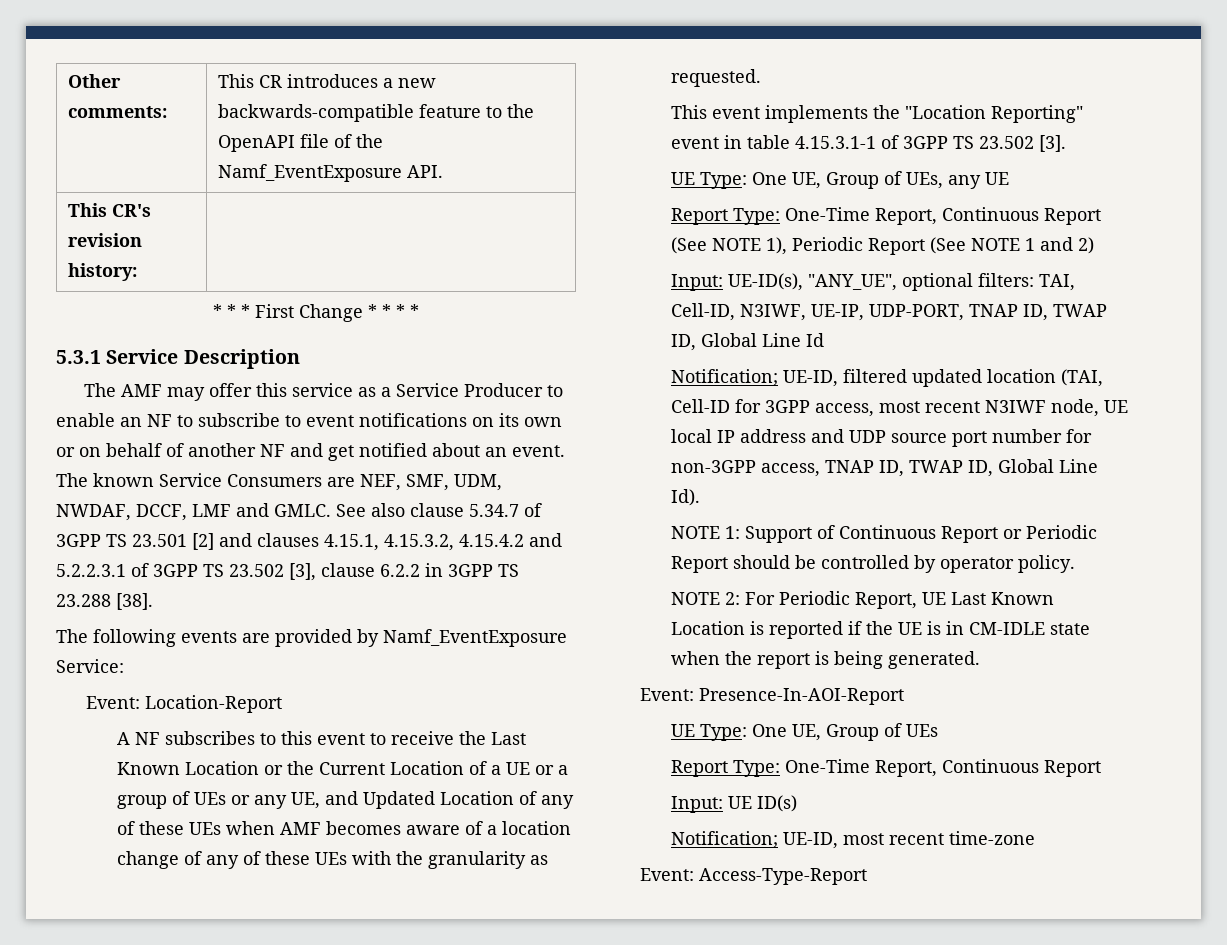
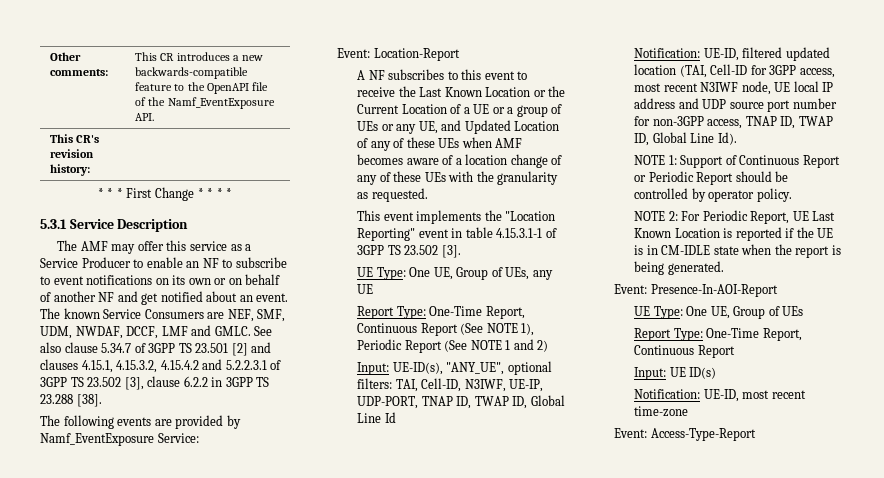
[670,369,778,386] Notification; -> [634,48,701,58] Notification:
[670,831,778,848] Notification; -> [634,389,701,399] Notification:

